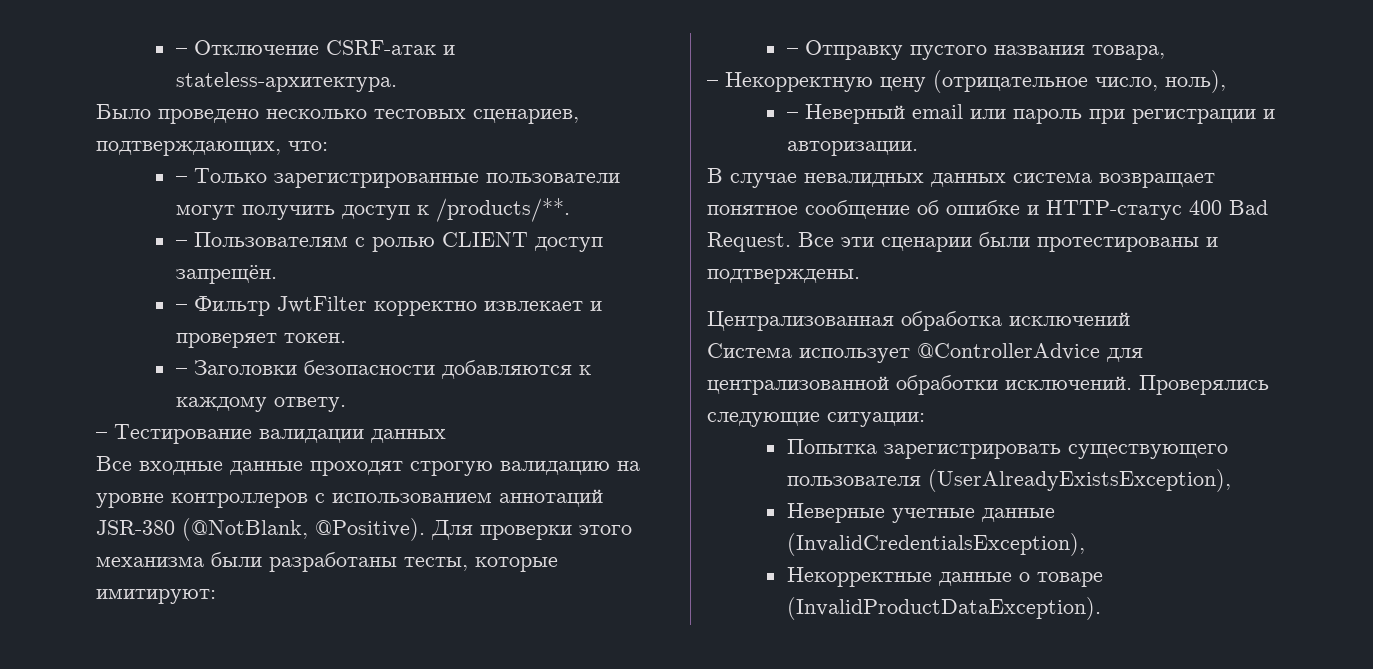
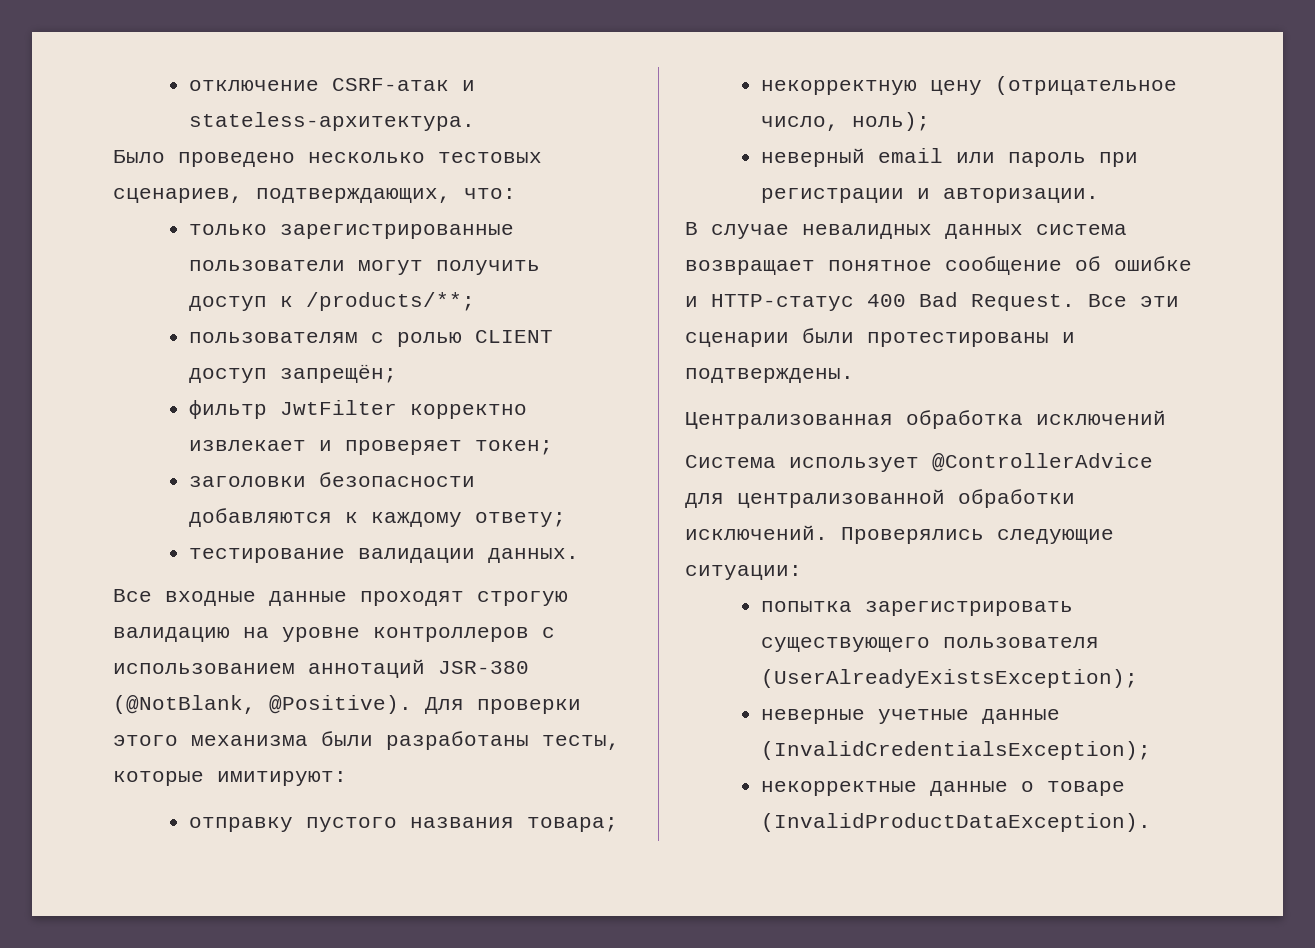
[175,40,319,55] – Отключение -> [188,80,319,91] отключение
[175,168,267,183] – Только -> [188,224,267,235] только
[435,198,570,222] [175,232,348,247] /products/**. // – Пользователям -> [305,292,475,311] [188,332,358,343] /products/**; // пользователям
[175,265,277,284] [175,296,270,316] запрещён. // – Фильтр -> [279,364,397,383] [188,400,267,419] запрещён; // фильтр
[283,333,346,343] [175,360,297,375] токен. // – Заголовки -> [474,440,553,455] [188,476,306,487] токен; // заголовки
[273,397,346,412] [96,424,446,444] ответу. // – Тестирование валидации данных -> [474,512,566,527] [188,548,579,563] ответу; // тестирование валидации данных.
[786,40,1165,60] [707,70,1226,93] [786,104,905,124] – Отправку пустого названия товара, // – Некорректную цену (отрицательное число, ноль), // – Неверный -> [188,817,618,832] [760,76,1177,95] [760,112,930,131] [760,148,865,167] отправку пустого названия товара; // некорректную цену (отрицательное число, ноль); // неверный
[786,439,877,454] Попытка -> [760,601,852,612] попытка
[927,469,1231,492] [786,503,1055,523] [786,533,1085,556] [786,567,932,587] (UserAlreadyExistsException), // Неверные учетные данные (InvalidCredentialsException), // Некорректные -> [760,669,1138,688] [760,709,1060,724] [760,741,1151,760] [760,781,917,796] (UserAlreadyExistsException); // неверные учетные данные (InvalidCredentialsException); // некорректные

